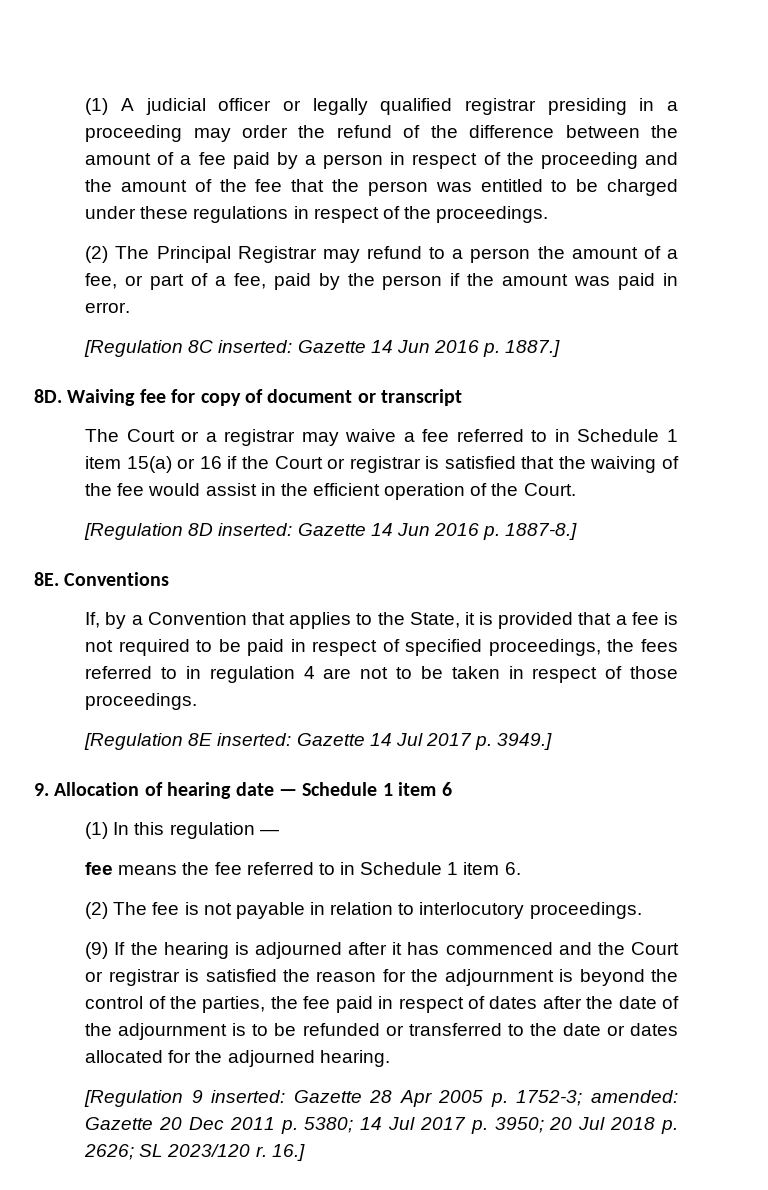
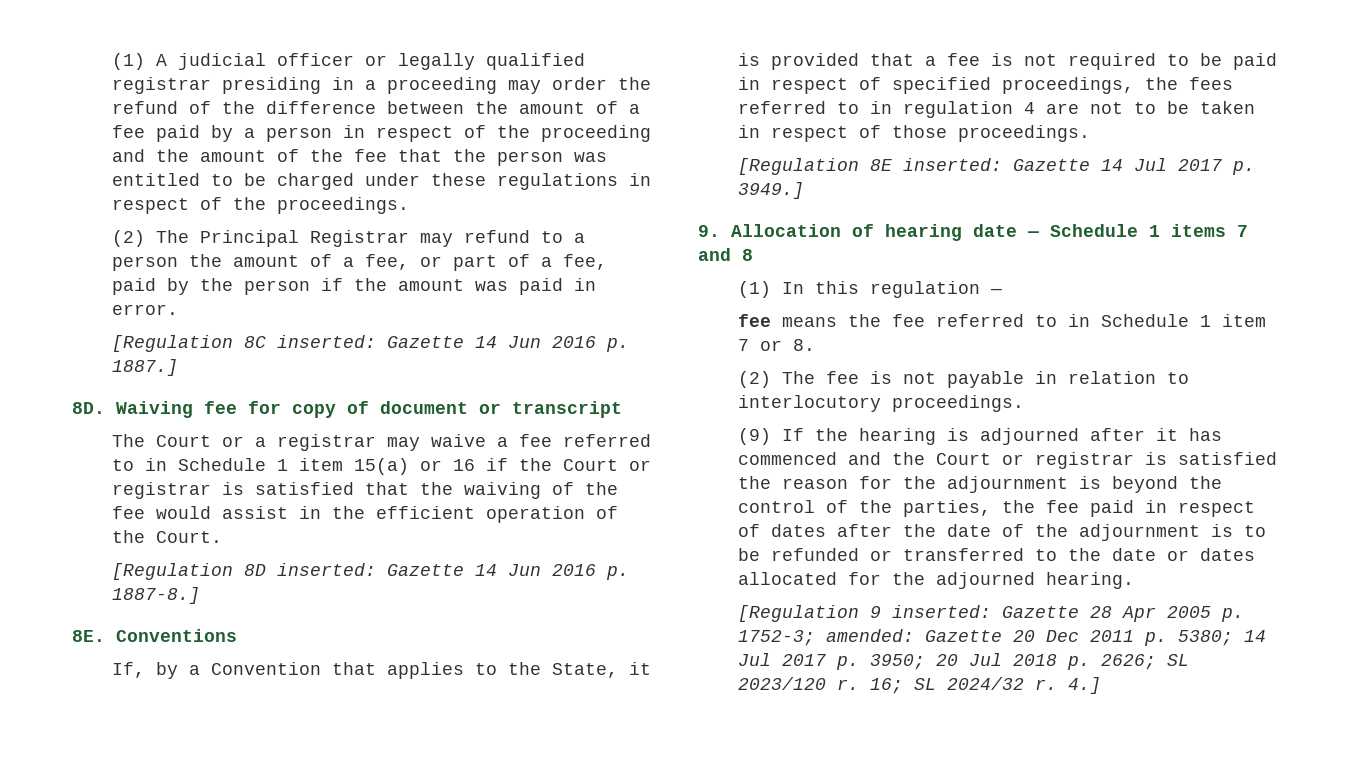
[398,782,452,796] item 6 -> [1171,224,1248,237] [698,248,753,261] items 7 and 8
[504,862,521,875] 6. -> [738,339,816,351] 7 or 8.
[271,1144,305,1161] 16.] -> [870,677,1102,694] 16; SL 2024/32 r. 4.]

